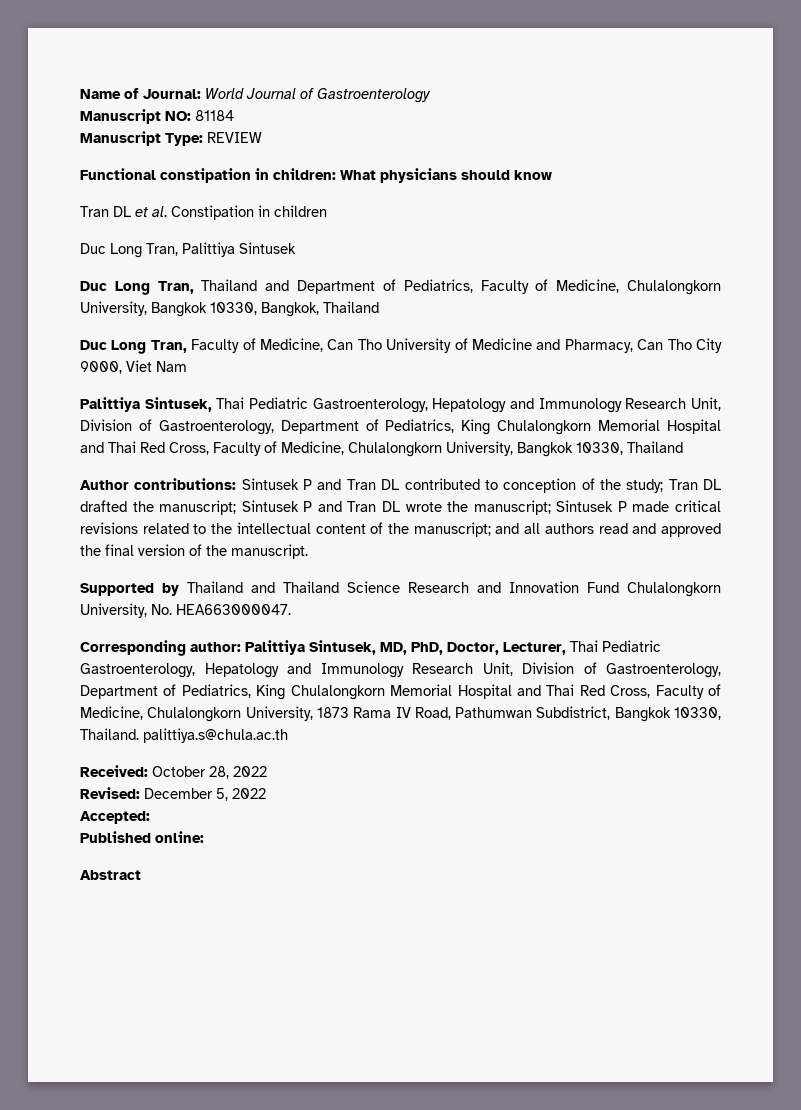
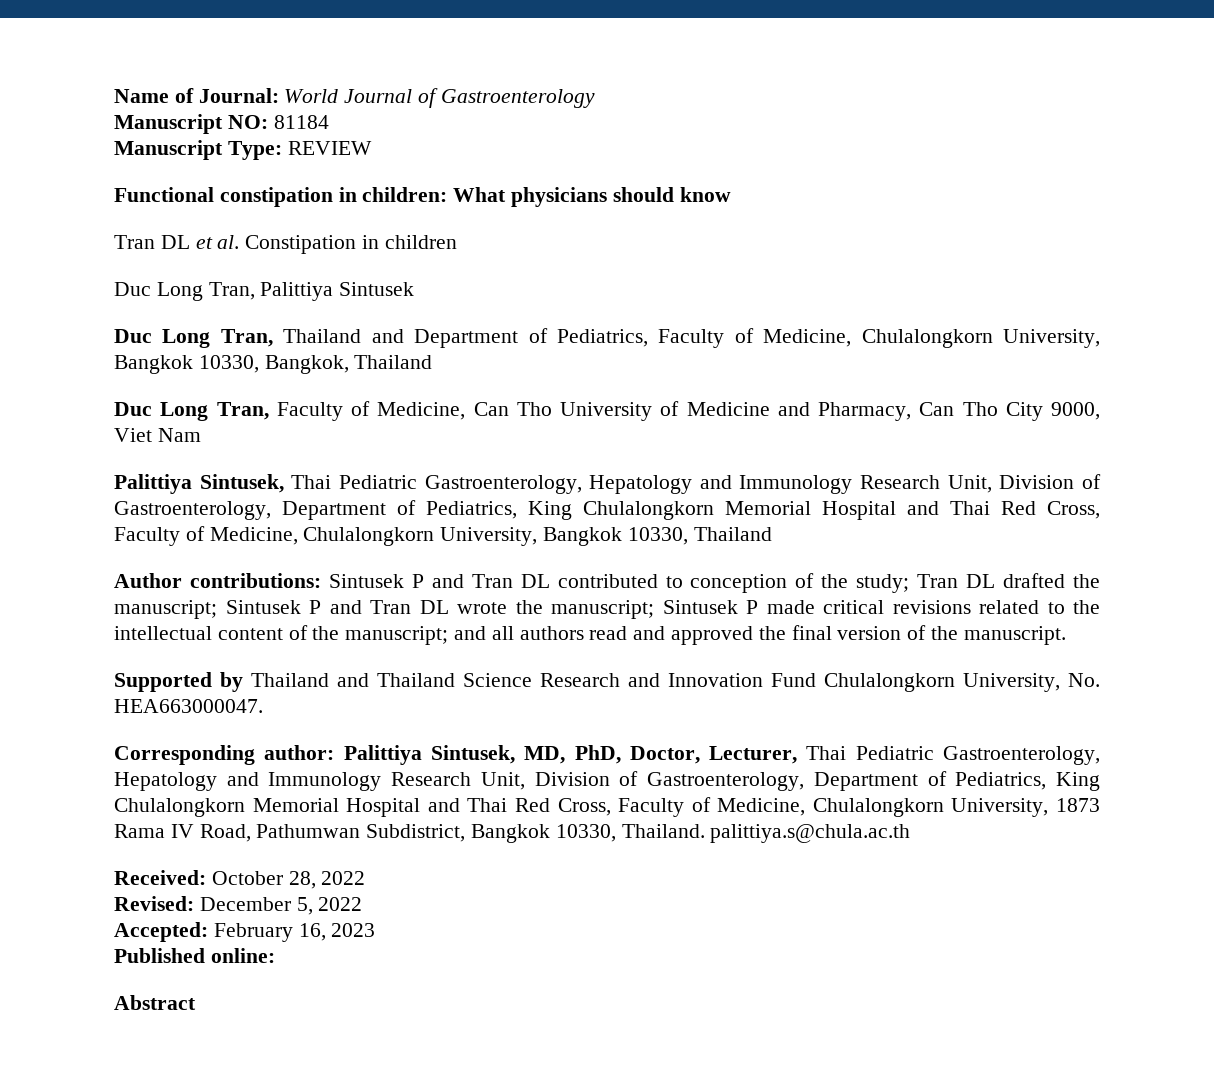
(150, 817) none -> [213,923,376,942] February 16, 2023

